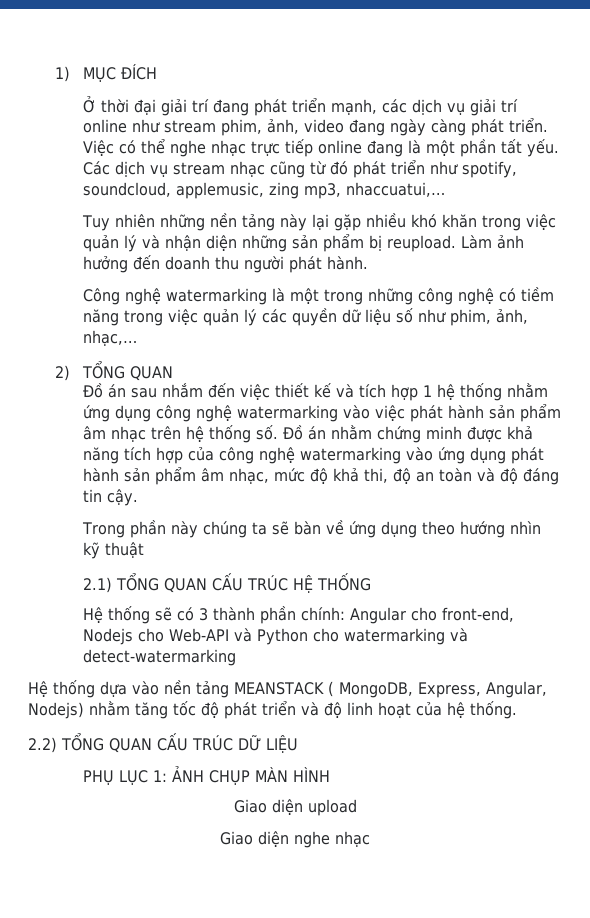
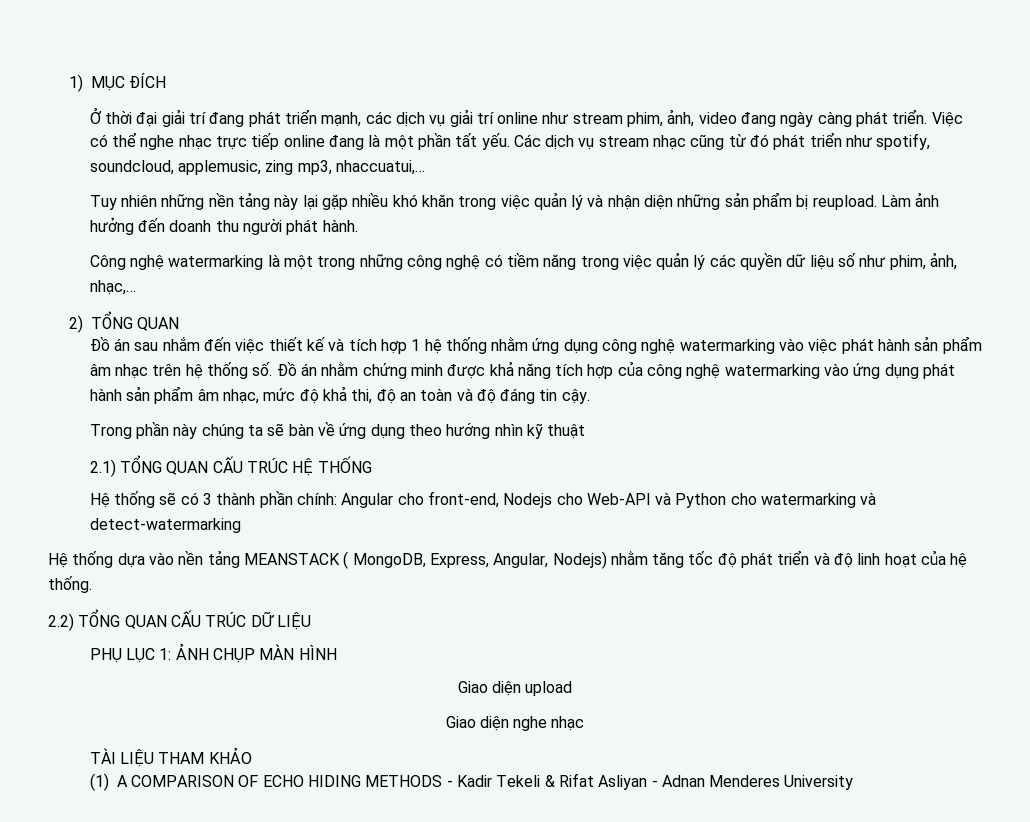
(370, 839) none -> [89,747,252,767] [89,773,854,791] // TÀI LIỆU THAM KHẢO // (1) A COMPARISON OF ECHO HIDING METHODS - Kadir Tekeli & Rifat Asliyan - Adnan Menderes University

